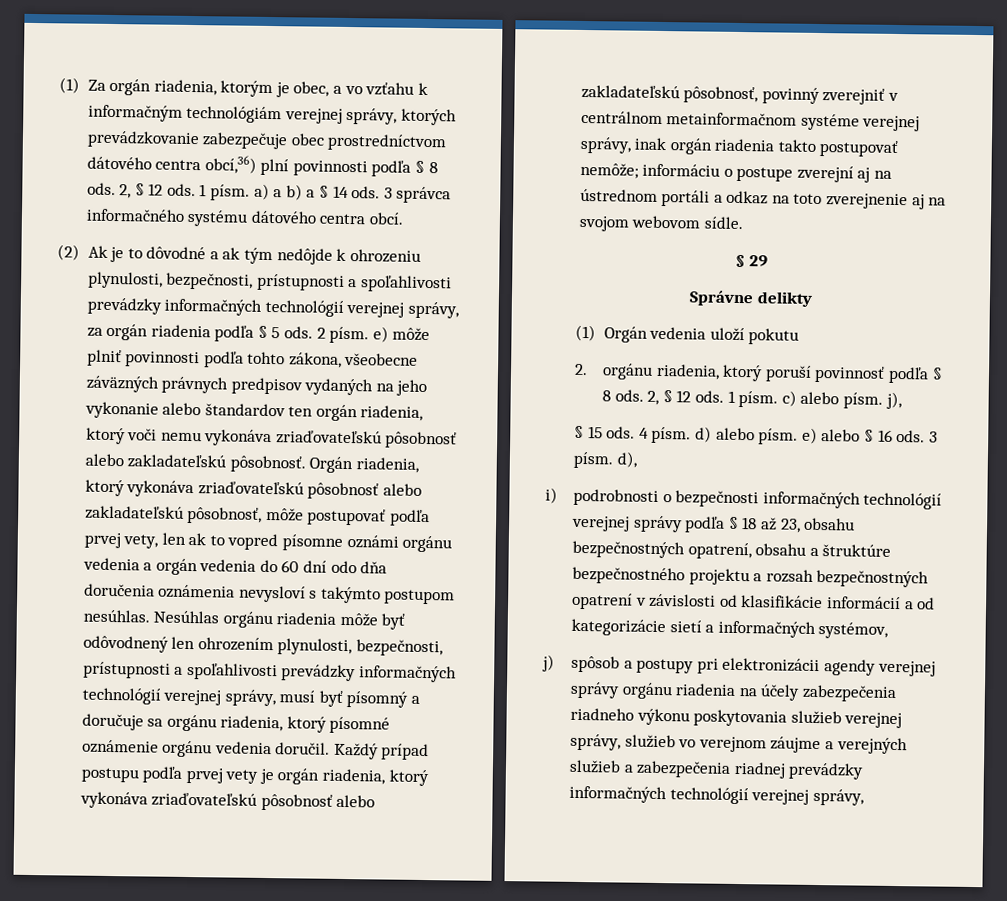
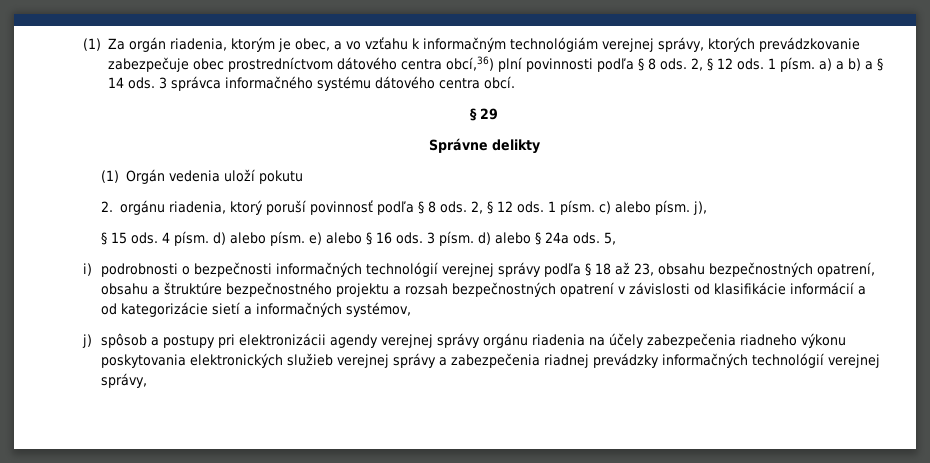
[57,244,421,265] [87,271,452,293] [86,297,459,319] [86,323,431,344] [86,349,419,368] [85,375,428,397] [84,401,424,422] [85,427,458,449] [84,453,419,474] [84,479,422,500] [84,505,430,527] [83,532,453,553] [82,557,388,576] [83,583,456,605] [82,609,406,630] [82,635,443,657] [82,661,457,683] [81,687,421,708] [81,713,391,734] [81,739,430,761] [80,766,429,787] [79,791,376,811] [580,84,899,105] [580,110,921,132] [579,136,899,158] [579,162,893,183] [579,188,947,210] [578,215,743,232] // (2) Ak je to dôvodné a ak tým nedôjde k ohrozeniu plynulosti, bezpečnosti, prístupnosti a spoľahlivosti prevádzky informačných technológií verejnej správy, za orgán riadenia podľa § 5 ods. 2 písm. e) môže plniť povinnosti podľa tohto zákona, všeobecne záväzných právnych predpisov vydaných na jeho vykonanie alebo štandardov ten orgán riadenia, ktorý voči nemu vykonáva zriaďovateľskú pôsobnosť alebo zakladateľskú pôsobnosť. Orgán riadenia, ktorý vykonáva zriaďovateľskú pôsobnosť alebo zakladateľskú pôsobnosť, môže postupovať podľa prvej vety, len ak to vopred písomne oznámi orgánu vedenia a orgán vedenia do 60 dní odo dňa doručenia oznámenia nevysloví s takýmto postupom nesúhlas. Nesúhlas orgánu riadenia môže byť odôvodnený len ohrozením plynulosti, bezpečnosti, prístupnosti a spoľahlivosti prevádzky informačných technológií verejnej správy, musí byť písomný a doručuje sa orgánu riadenia, ktorý písomné oznámenie orgánu vedenia doručil. Každý prípad postupu podľa prvej vety je orgán riadenia, ktorý vykonáva zriaďovateľskú pôsobnosť alebo zakladateľskú pôsobnosť, povinný zverejniť v centrálnom metainformačnom systéme verejnej správy, inak orgán riadenia takto postupovať nemôže; informáciu o postupe zverejní aj na ústrednom portáli a odkaz na toto zverejnenie aj na svojom webovom sídle. -> (515, 82) none
[616,451,637,468] d), -> [477,232,616,245] d) alebo § 24a ods. 5,
(788, 718) none -> [189,353,283,368] elektronických
[570,733,908,755] [569,759,622,774] správy, služieb vo verejnom záujme a verejných služieb -> [392,353,436,368] správy

